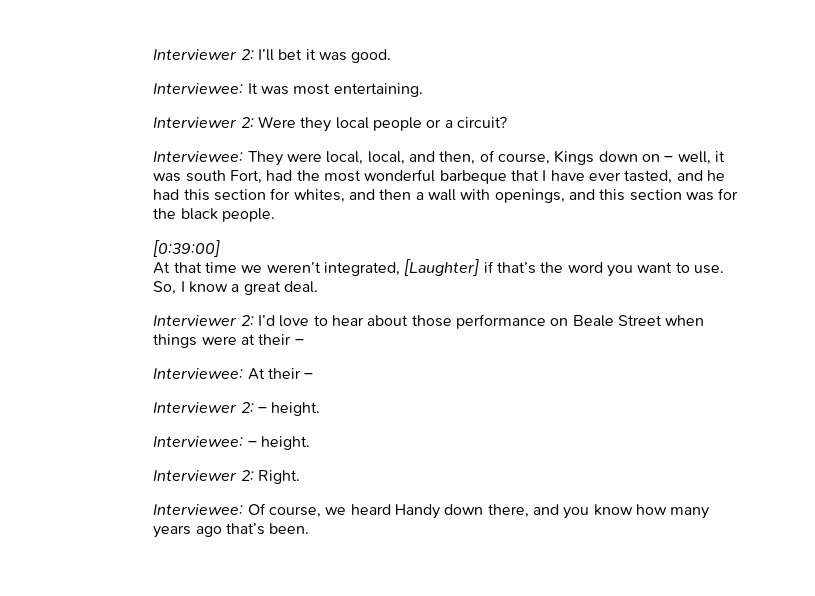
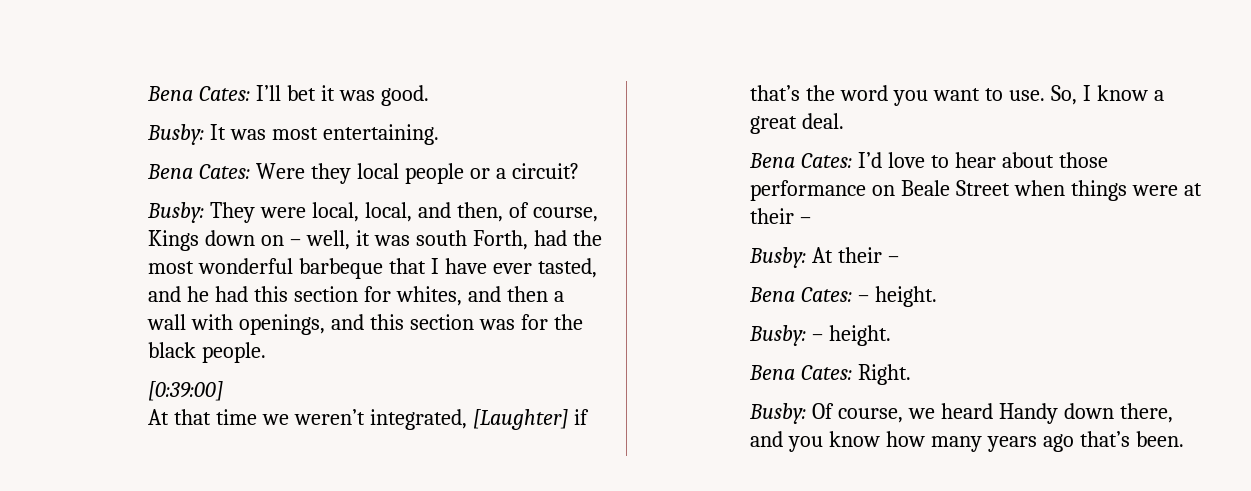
[153,49,254,60] Interviewer 2: -> [147,86,251,101] Bena Cates:
[153,83,244,94] Interviewee: -> [147,124,205,145] Busby:
[153,117,254,128] Interviewer 2: -> [147,164,251,179] Bena Cates:
[153,151,244,162] Interviewee: -> [147,202,205,223] Busby:
[230,170,263,184] Fort, -> [472,230,528,250] Forth,
[153,315,254,326] Interviewer 2: -> [749,153,853,168] Bena Cates:
[153,368,244,379] Interviewee: -> [749,247,807,268] Busby:
[153,402,321,416] [153,436,311,450] [153,470,254,481] Interviewer 2: – height. // Interviewee: – height. // Interviewer 2: -> [749,286,938,307] [749,325,892,346] [749,365,853,380] Bena Cates: – height. // Busby: – height. // Bena Cates:
[153,504,244,515] Interviewee: -> [749,403,807,424] Busby:

